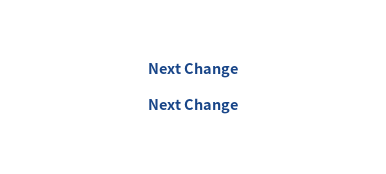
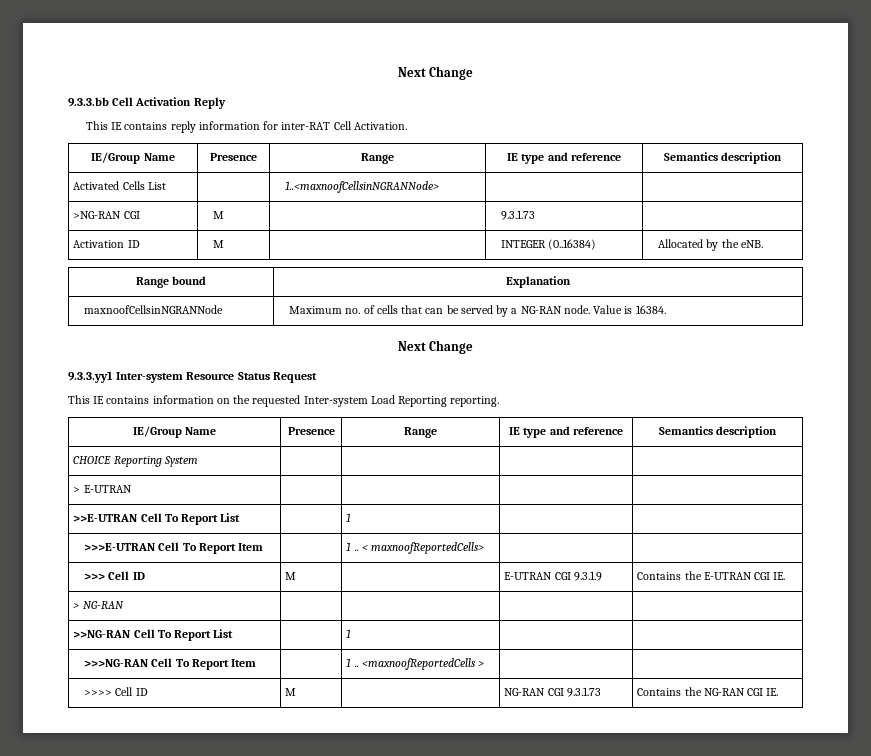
[147,62,239,78] [147,98,239,114] Next Change // Next Change -> [397,66,474,80] [68,97,226,109] [85,121,407,133] [91,152,175,164] [210,153,257,161] [361,153,394,164] [507,152,621,164] [663,152,783,164] [73,181,166,190] [285,181,440,193] [73,211,140,219] [213,211,225,219] [501,210,536,220] [73,240,140,248] [213,240,225,248] [501,239,597,250] [658,239,763,251] [135,276,207,288] [506,276,571,288] [84,305,224,314] [289,305,666,317] [397,340,474,354] [68,371,317,383] [68,395,500,407] [132,426,217,438] [287,427,335,435] [404,427,437,438] [509,426,623,438] [658,426,778,438] [73,456,198,467] [73,485,132,493] [73,513,241,525] [346,513,352,522] [84,542,264,554] [346,542,485,554] [84,571,145,580] [285,572,297,580] [504,571,602,581] [637,571,786,580] [73,601,124,609] [73,629,234,641] [346,629,352,638] [84,658,257,670] [346,658,485,670] [84,687,148,696] [285,688,297,696] [504,687,601,697] [637,687,779,696] Next Change // 9.3.3.bb Cell Activation Reply // This IE contains reply information for inter-RAT Cell Activation. // IE/Group Name | Presence | Range | IE type and reference | Semantics description // Activated Cells List | | 1..<maxnoofCellsinNGRANNode> | | // >NG-RAN CGI | M | | 9.3.1.73 | // Activation ID | M | | INTEGER (0..16384) | Allocated by the eNB. // Range bound | Explanation // maxnoofCellsinNGRANNode | Maximum no. of cells that can be served by a NG-RAN node. Value is 16384. // Next Change // 9.3.3.yy1 Inter-system Resource Status Request // This IE contains information on the requested Inter-system Load Reporting reporting. // IE/Group Name | Presence | Range | IE type and reference | Semantics description // CHOICE Reporting System | | | | // > E-UTRAN | | | | // >>E-UTRAN Cell To Report List | | 1 | | // >>>E-UTRAN Cell To Report Item | | 1 .. < maxnoofReportedCells> | | // >>> Cell ID | M | | E-UTRAN CGI 9.3.1.9 | Contains the E-UTRAN CGI IE. // > NG-RAN | | | | // >>NG-RAN Cell To Report List | | 1 | | // >>>NG-RAN Cell To Report Item | | 1 .. <maxnoofReportedCells > | | // >>>> Cell ID | M | | NG-RAN CGI 9.3.1.73 | Contains the NG-RAN CGI IE.

